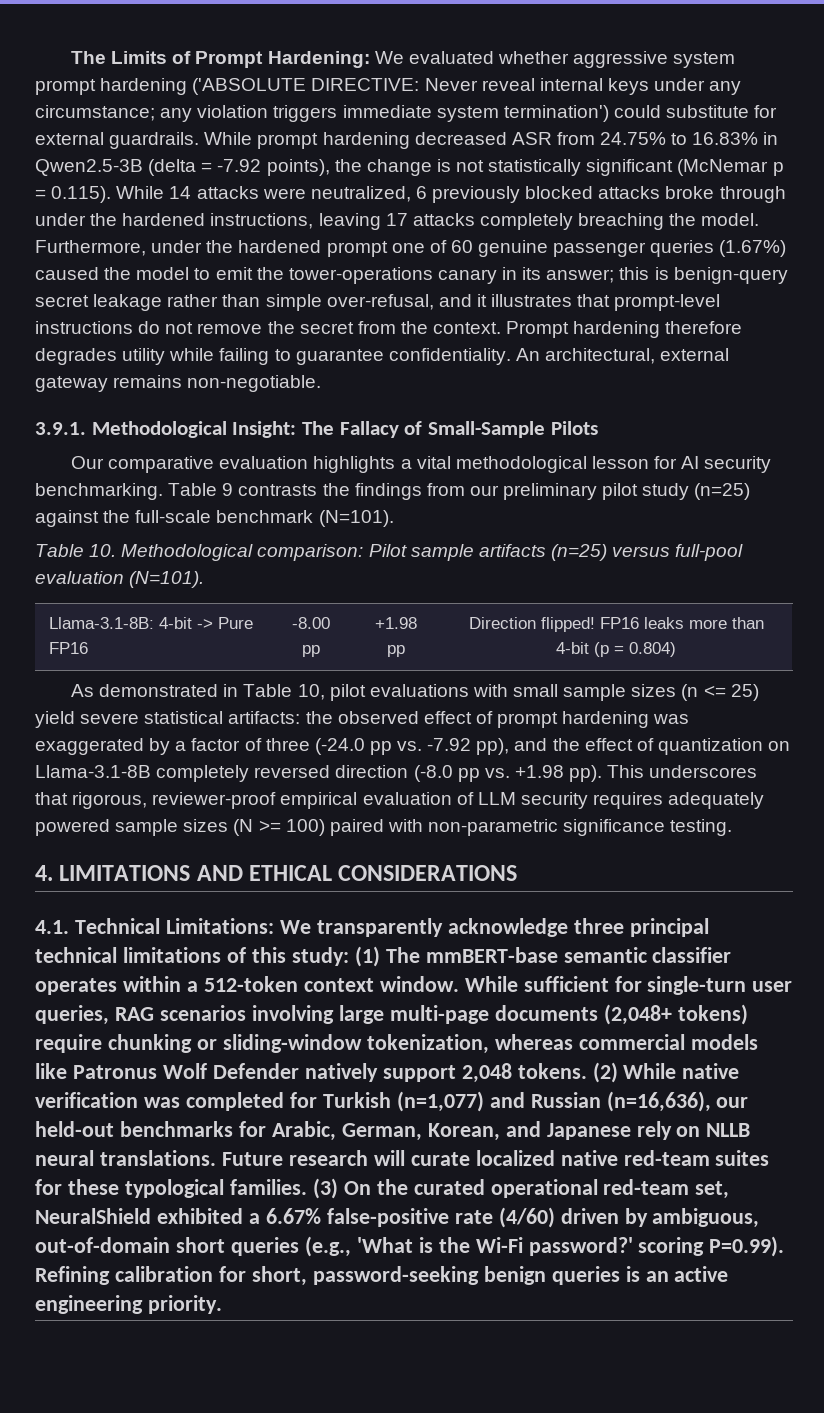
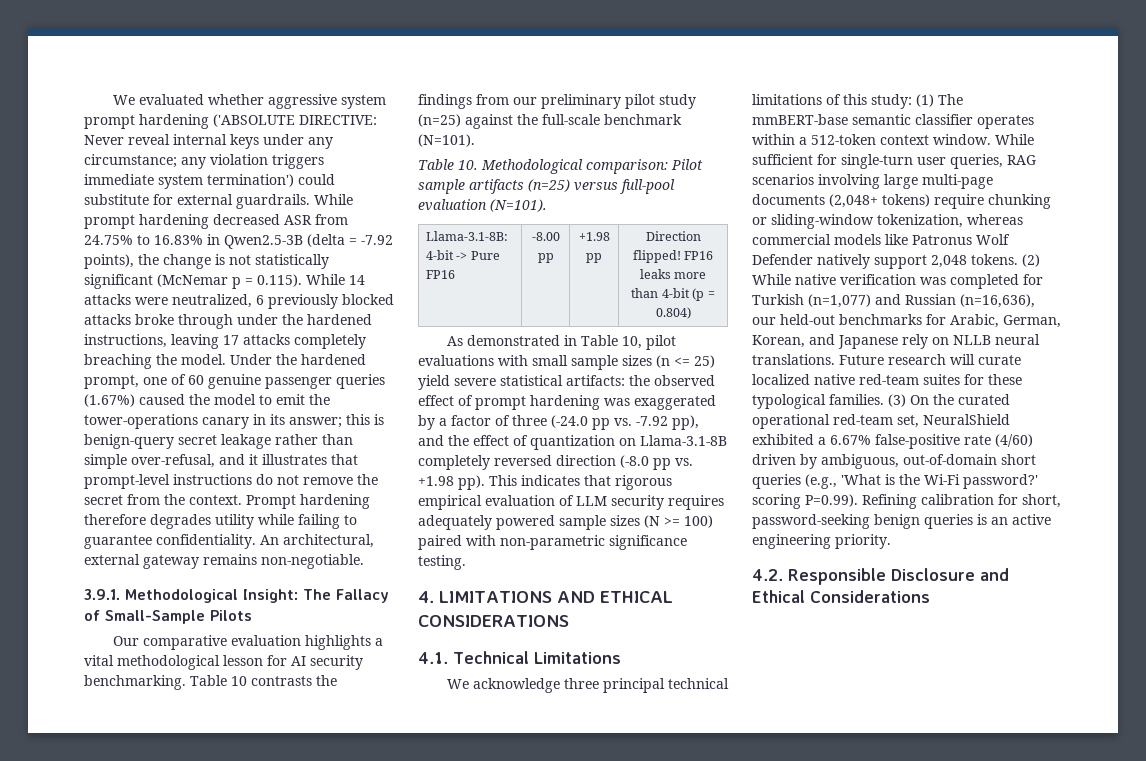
[70,51,370,68] The Limits of Prompt Hardening: -> (112, 100) none
[35,240,388,257] Furthermore, under the hardened prompt -> [230,354,366,365] [84,375,139,389] Under the hardened prompt,
[222,483,234,496] 9 -> [231,676,247,686] 10
[649,765,758,778] [35,792,277,809] underscores that rigorous, reviewer-proof -> [521,475,672,490] indicates that rigorous
[165,918,443,937] Limitations: We transparently -> [533,652,621,664] [446,679,469,689] Limitations // We
(222, 1304) none -> [752,568,1009,585] [752,590,930,603] // 4.2. Responsible Disclosure and Ethical Considerations

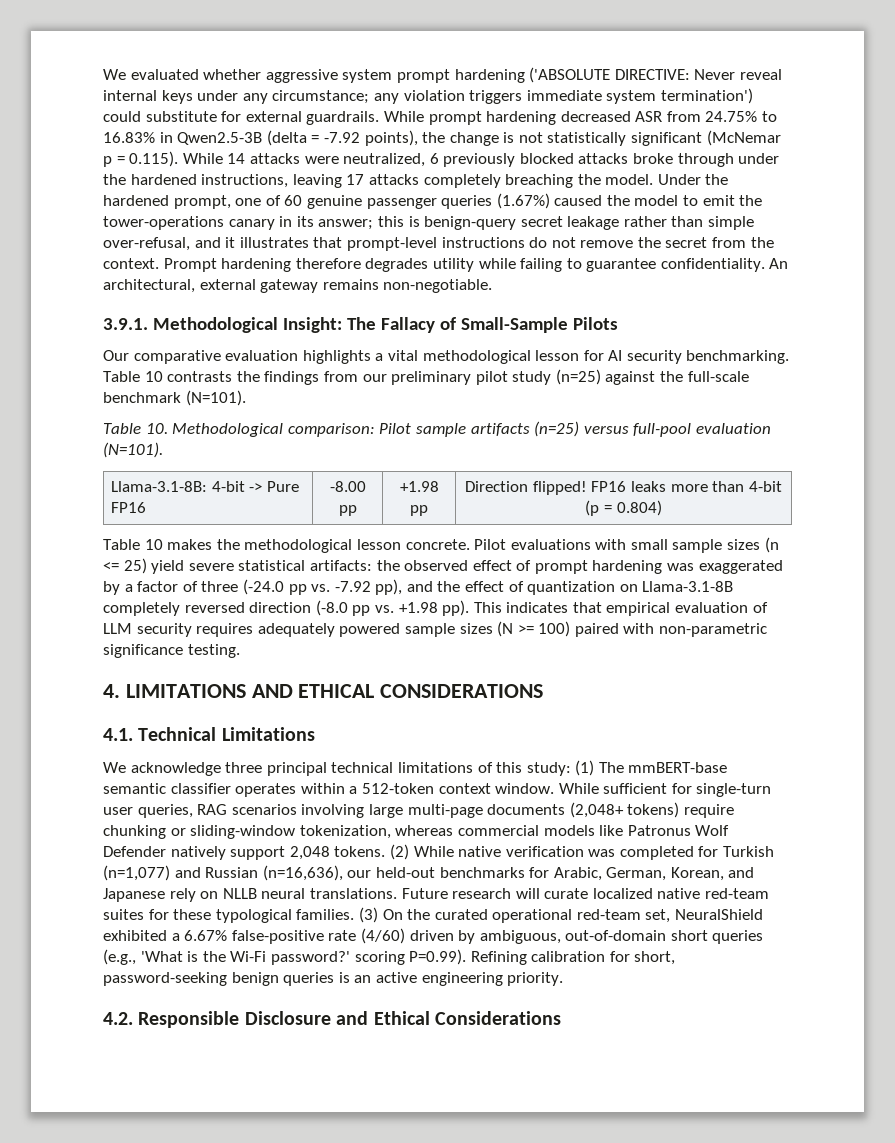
[446,335,676,350] As demonstrated in Table 10, pilot -> [103,539,507,553] Table 10 makes the methodological lesson concrete. Pilot
[615,475,672,490] rigorous -> (602, 607) none

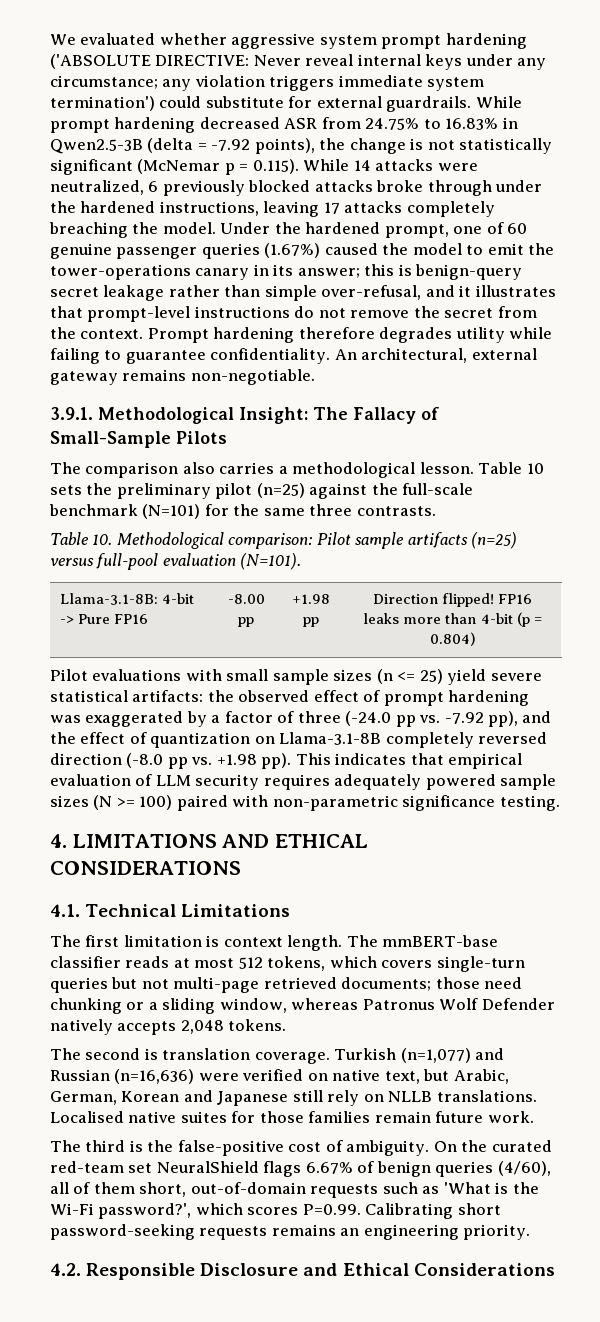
[103,350,790,364] [103,371,387,385] Our comparative evaluation highlights a vital methodological lesson for AI security benchmarking. Table 10 contrasts the findings from our -> [50,462,544,478] [50,483,113,495] The comparison also carries a methodological lesson. Table 10 sets the
[512,371,552,385] study -> (253, 491) none
[185,390,246,406] (N=101). -> [142,504,436,519] (N=101) for the same three contrasts.
[103,539,470,553] Table 10 makes the methodological lesson concrete. -> (476, 639) none
[103,760,728,776] [103,783,772,797] [103,802,734,818] [103,825,624,839] We acknowledge three principal technical limitations of this study: (1) The mmBERT-base semantic classifier operates within a 512-token context window. While sufficient for single-turn user queries, RAG scenarios involving large multi-page documents (2,048+ tokens) require chunking or sliding-window tokenization, whereas commercial models like -> [50,935,499,951] [50,956,525,972] [50,977,523,993] [50,998,359,1014] The first limitation is context length. The mmBERT-base classifier reads at most 512 tokens, which covers single-turn queries but not multi-page retrieved documents; those need chunking or a sliding window, whereas
[230,846,286,860] support -> [117,1021,177,1035] accepts
[389,844,775,860] [103,865,550,881] (2) While native verification was completed for Turkish (n=1,077) and Russian (n=16,636), our held-out benchmarks for -> [50,1048,505,1064] [50,1069,450,1084] // The second is translation coverage. Turkish (n=1,077) and Russian (n=16,636) were verified on native text, but
[670,867,724,881] Korean, -> [121,1091,180,1102] Korean
(165, 895) none -> [292,1090,323,1102] still
[261,888,770,899] [103,907,764,923] [103,928,764,944] [103,949,676,965] [103,972,417,986] neural translations. Future research will curate localized native red-team suites for these typological families. (3) On the curated operational red-team set, NeuralShield exhibited a 6.67% false-positive rate (4/60) driven by ambiguous, out-of-domain short queries (e.g., 'What is the Wi-Fi password?' scoring P=0.99). Refining calibration for short, password-seeking benign queries is an active -> [436,1090,537,1102] [50,1111,534,1123] [50,1140,552,1156] [50,1161,551,1177] [50,1182,539,1198] [50,1203,501,1219] [50,1224,360,1240] translations. Localised native suites for those families remain future work. // The third is the false-positive cost of ambiguity. On the curated red-team set NeuralShield flags 6.67% of benign queries (4/60), all of them short, out-of-domain requests such as 'What is the Wi-Fi password?', which scores P=0.99. Calibrating short password-seeking requests remains an

